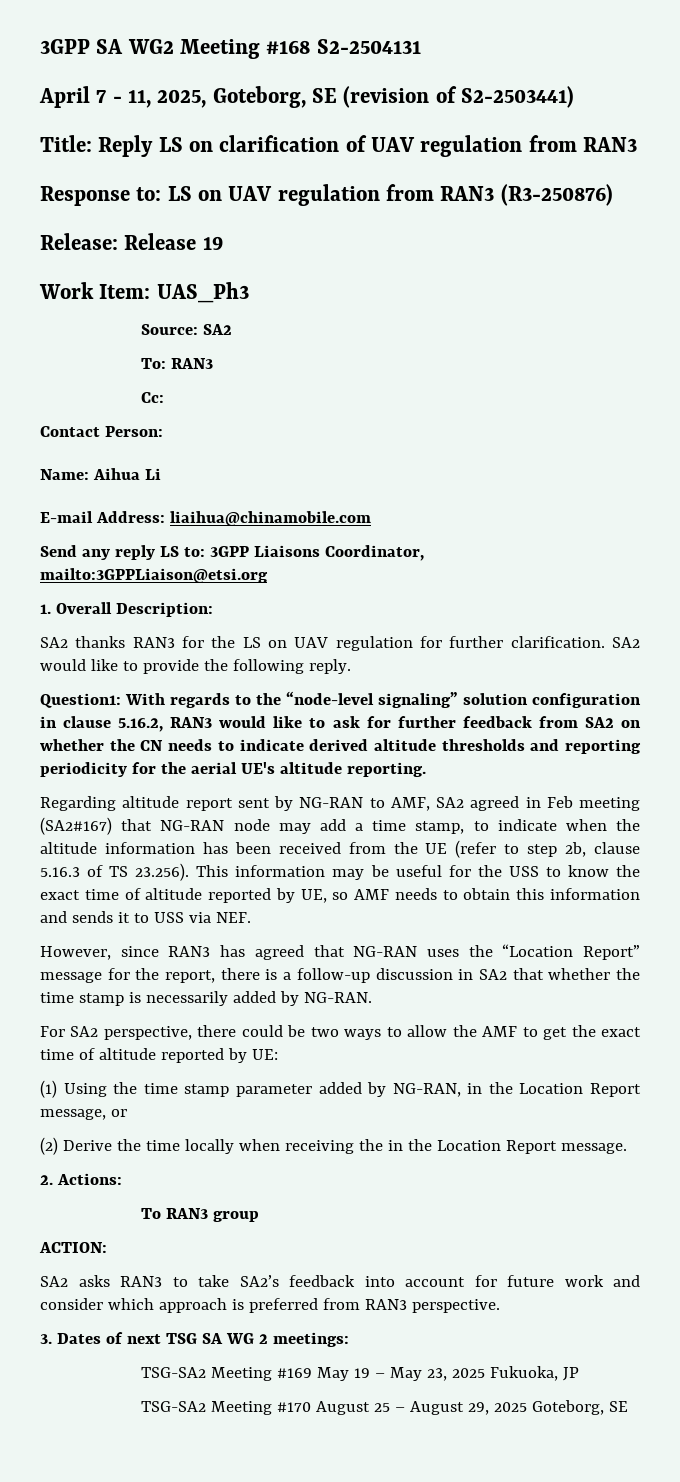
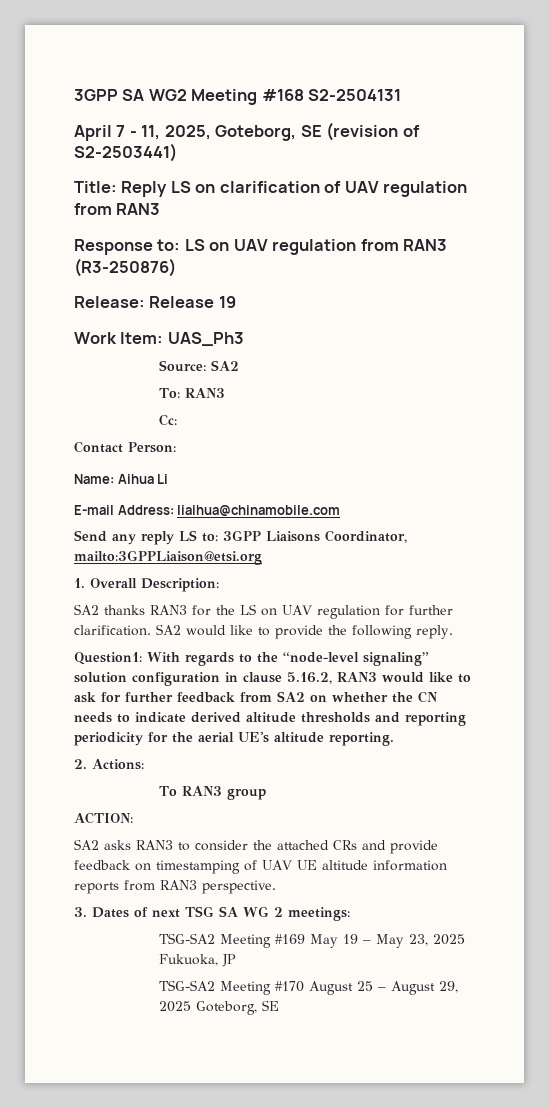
[40,796,640,811] [40,817,640,835] [40,840,640,858] [40,863,640,881] [40,888,640,903] [40,911,251,923] [40,944,640,960] [40,968,640,983] [40,991,372,1006] [40,1025,642,1040] [40,1048,278,1063] [40,1080,641,1098] [40,1109,127,1120] [40,1137,627,1155] // Regarding altitude report sent by NG-RAN to AMF, SA2 agreed in Feb meeting (SA2#167) that NG-RAN node may add a time stamp, to indicate when the altitude information has been received from the UE (refer to step 2b, clause 5.16.3 of TS 23.256). This information may be useful for the USS to know the exact time of altitude reported by UE, so AMF needs to obtain this information and sends it to USS via NEF. // However, since RAN3 has agreed that NG-RAN uses the “Location Report” message for the report, there is a follow-up discussion in SA2 that whether the time stamp is necessarily added by NG-RAN. // For SA2 perspective, there could be two ways to allow the AMF to get the exact time of altitude reported by UE: // (1) Using the time stamp parameter added by NG-RAN, in the Location Report message, or // (2) Derive the time locally when receiving the in the Location Report message. -> (394, 739) none
[198,1275,640,1287] [40,1298,318,1313] take SA2’s feedback into account for future work and consider which approach is preferred -> [195,840,438,854] [74,860,447,874] [74,882,119,894] consider the attached CRs and provide feedback on timestamping of UAV UE altitude information reports

